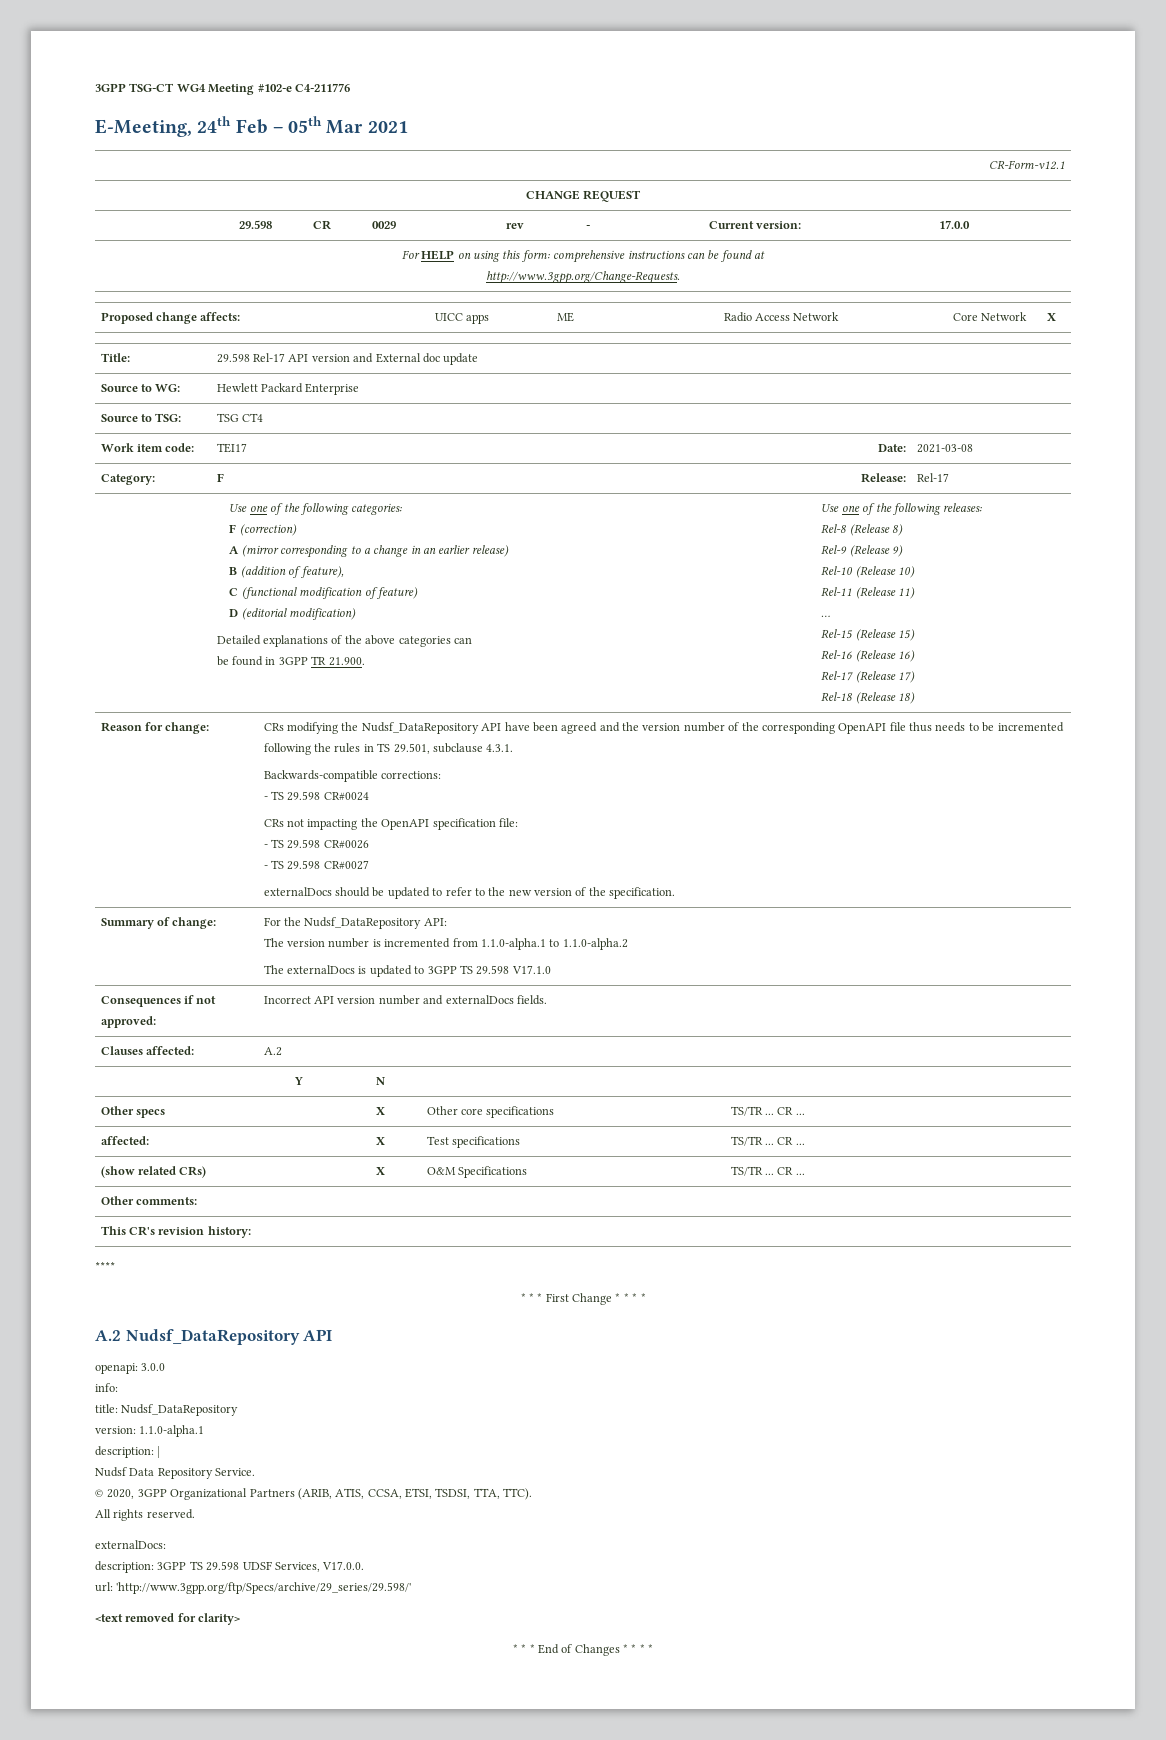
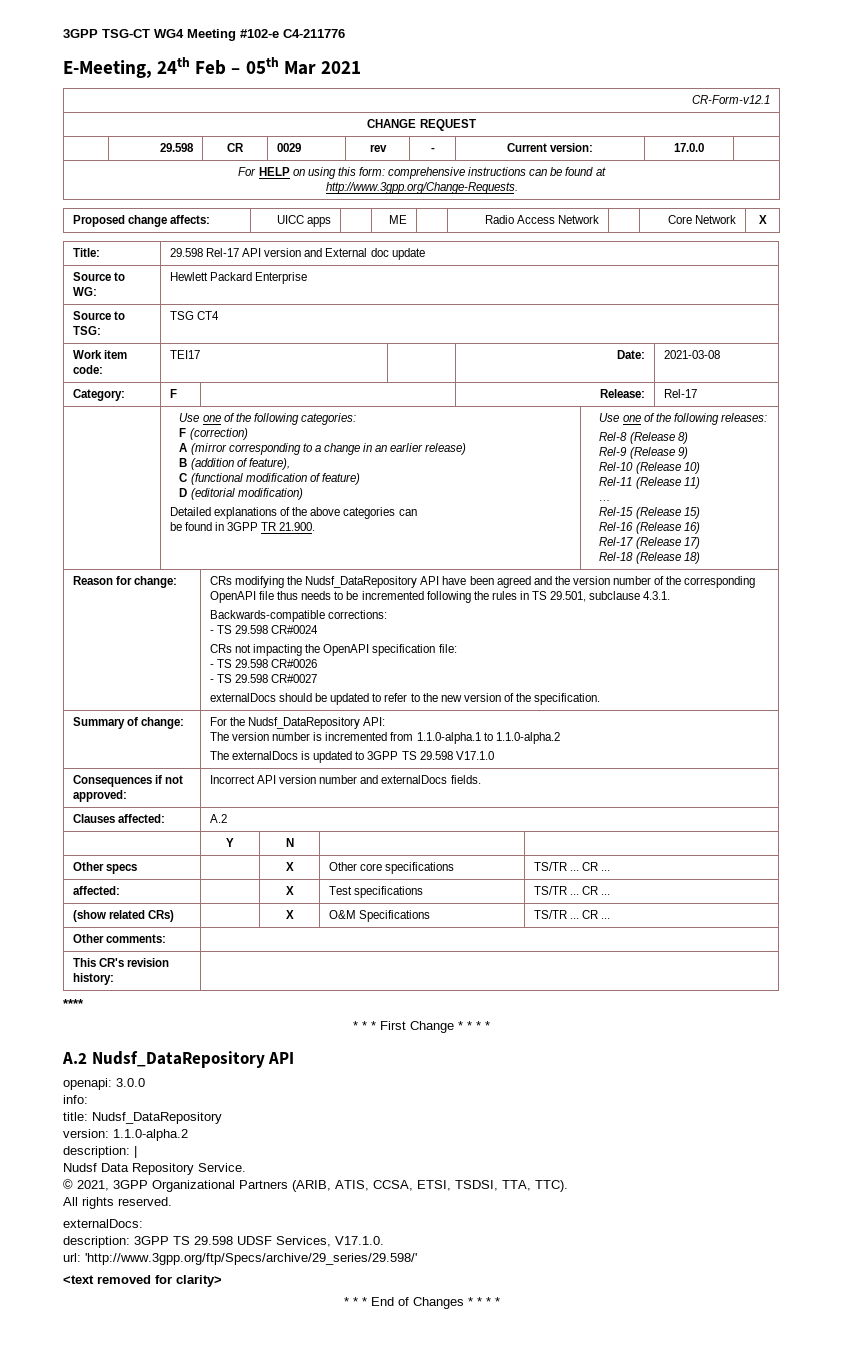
[139,1425,205,1437] 1.1.0-alpha.1 -> [113,1129,188,1141] 1.1.0-alpha.2
[107,1489,135,1499] 2020, -> [77,1180,109,1191] 2021,
[322,1561,365,1570] V17.0.0. -> [335,1236,384,1245] V17.1.0.

